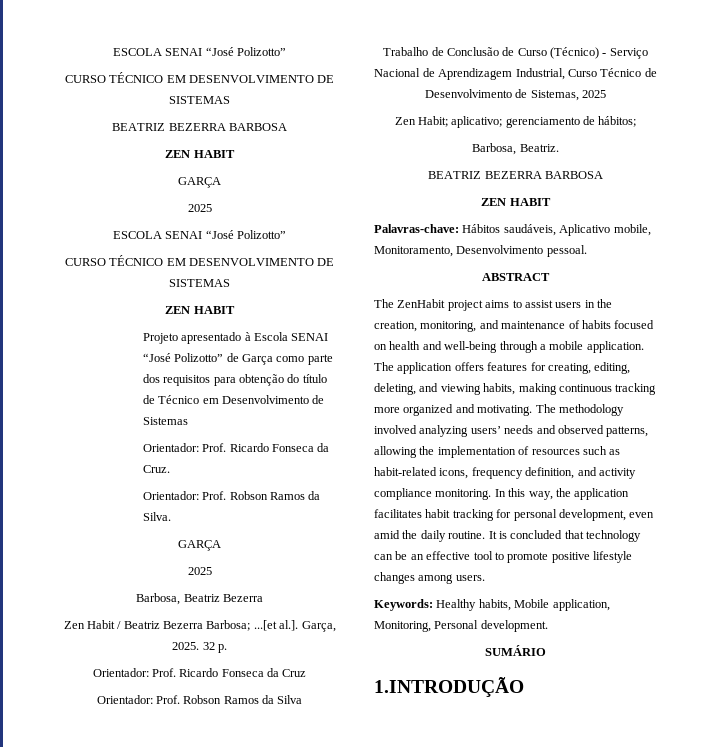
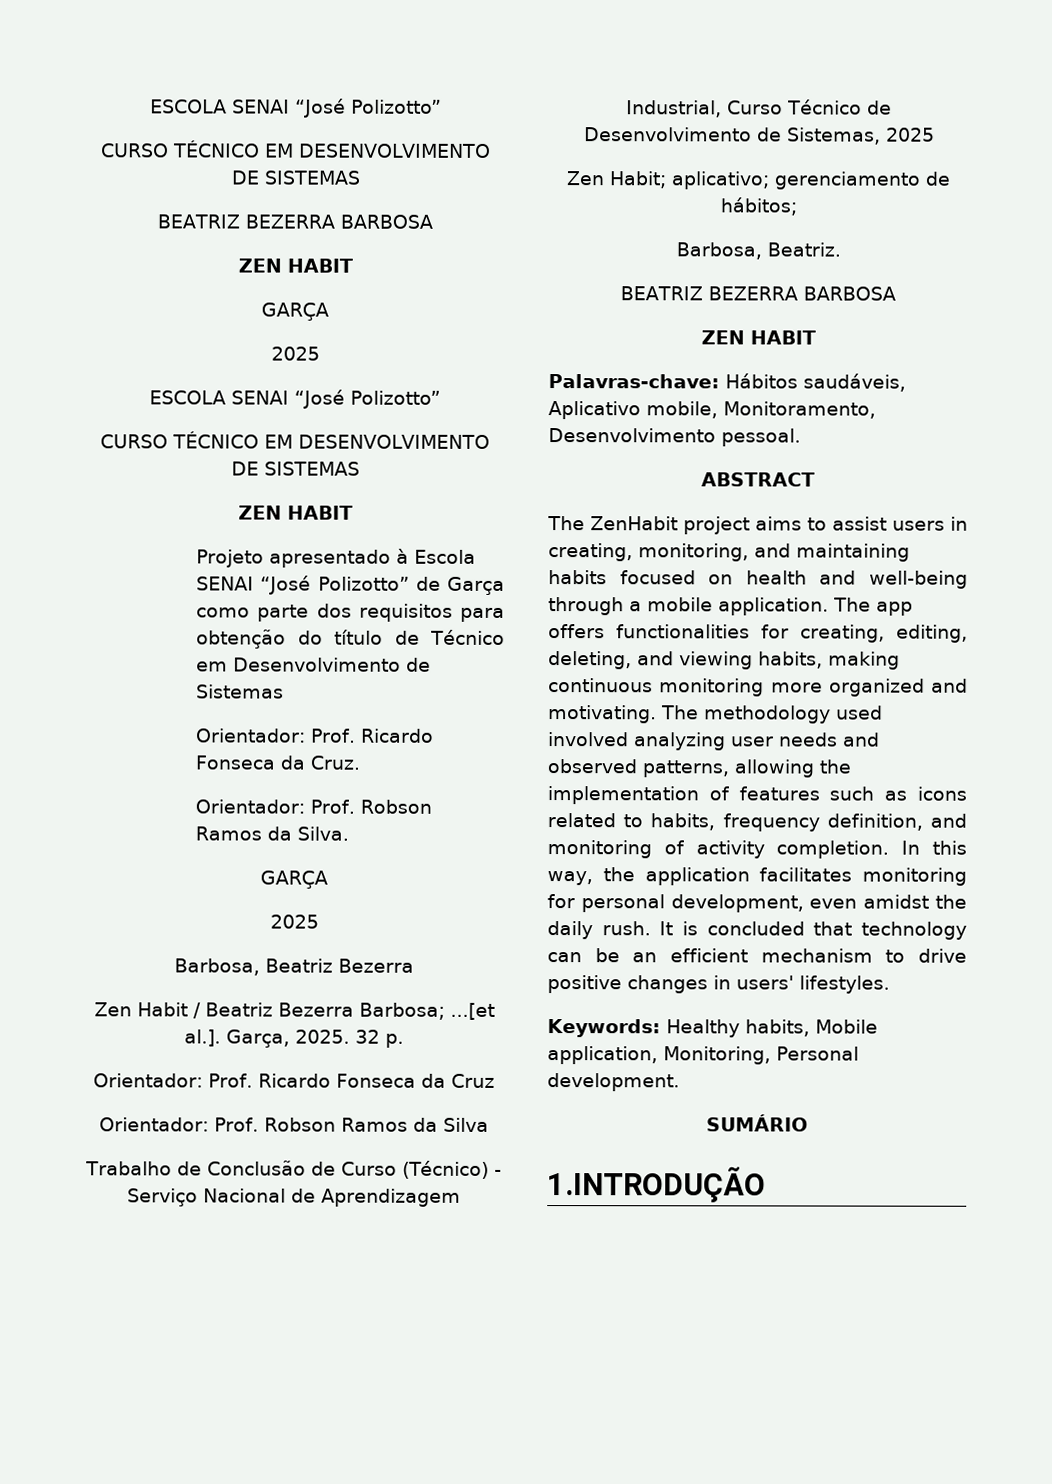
[597,299,612,308] [374,320,580,332] the creation, monitoring, and maintenance of -> [548,543,910,562] creating, monitoring, and maintaining
[397,362,528,374] application offers features -> [876,601,913,616] [548,624,750,639] app offers functionalities
[615,383,657,395] tracking -> [659,678,765,697] monitoring
(624, 410) none -> [836,705,883,720] used
[470,426,501,434] users’ -> [730,736,774,747] user
[531,449,580,455] resources -> [738,786,820,801] features
[374,467,636,479] [374,488,492,500] habit-related icons, frequency definition, and activity compliance monitoring. -> [917,786,967,801] [547,813,967,832] [547,840,890,859] icons related to habits, frequency definition, and monitoring of activity completion.
[425,509,494,521] habit tracking -> [862,867,967,886] monitoring
[374,530,400,539] amid -> [863,894,930,909] amidst
[448,531,486,539] routine. -> [601,921,651,936] rush.
[426,551,632,563] [374,572,485,584] effective tool to promote positive lifestyle changes among users. -> [670,948,967,963] [547,975,890,994] efficient mechanism to drive positive changes in users' lifestyles.

